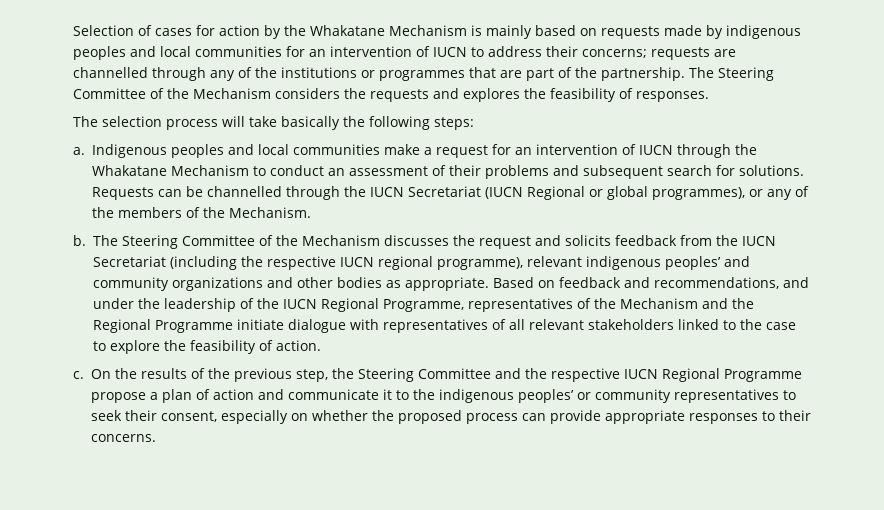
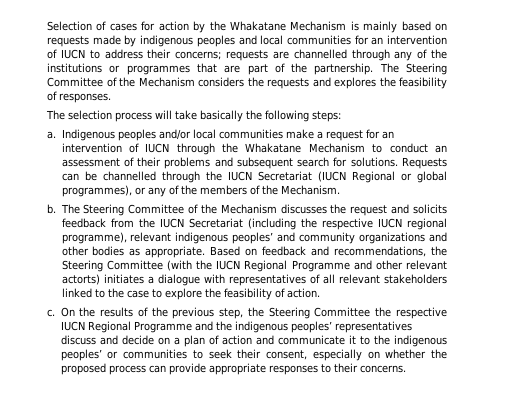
[227,144,254,155] and -> [158,129,191,140] and/or
[782,277,809,288] [92,298,754,312] [92,319,284,333] and under the leadership of the IUCN Regional Programme, representatives of the Mechanism and the Regional Programme initiate -> [431,246,448,256] [61,260,447,272] [61,274,154,285] the Steering Committee (with the IUCN Regional Programme and other relevant actorts) initiates a
[494,368,521,379] and -> (371, 312) none
[90,392,146,403] propose -> [194,321,412,333] [60,335,170,345] and the indigenous peoples’ representatives discuss and decide on
[594,389,779,403] community representatives -> [123,349,187,359] communities

